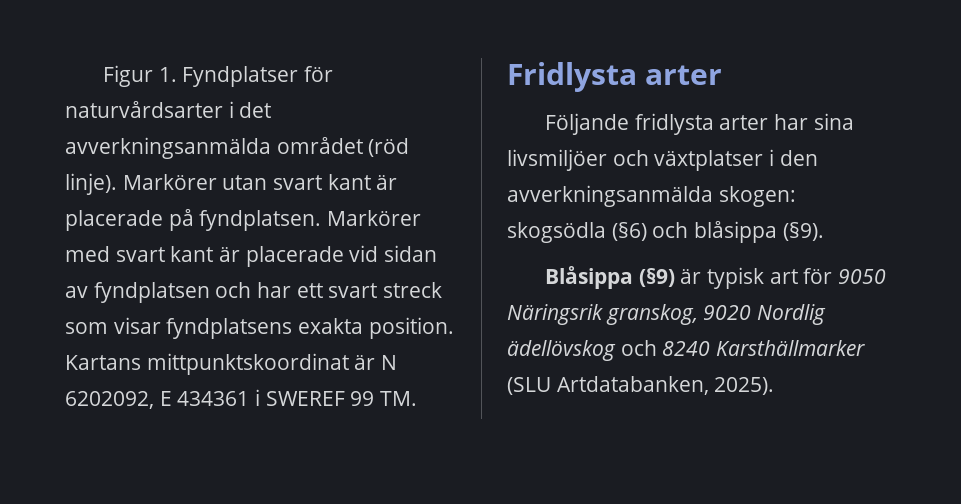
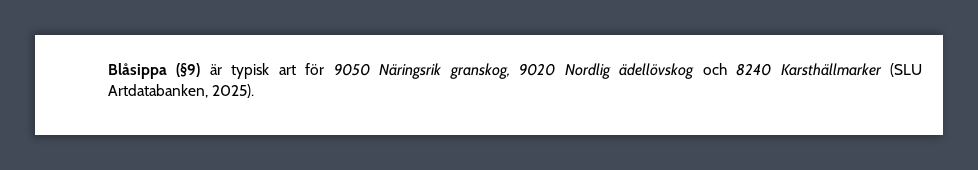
[103,65,334,87] [65,101,272,118] [65,137,410,159] [65,173,398,195] [65,209,422,231] [65,245,438,267] [65,282,443,303] [65,317,454,339] [65,353,398,375] [65,389,418,409] [507,62,722,92] [545,113,854,135] [507,149,818,171] [507,185,796,207] [507,221,824,243] Figur 1. Fyndplatser för naturvårdsarter i det avverkningsanmälda området (röd linje). Markörer utan svart kant är placerade på fyndplatsen. Markörer med svart kant är placerade vid sidan av fyndplatsen och har ett svart streck som visar fyndplatsens exakta position. Kartans mittpunktskoordinat är N 6202092, E 434361 i SWEREF 99 TM. // Fridlysta arter // Följande fridlysta arter har sina livsmiljöer och växtplatser i den avverkningsanmälda skogen: skogsödla (§6) och blåsippa (§9). // -> (108, 71) none

